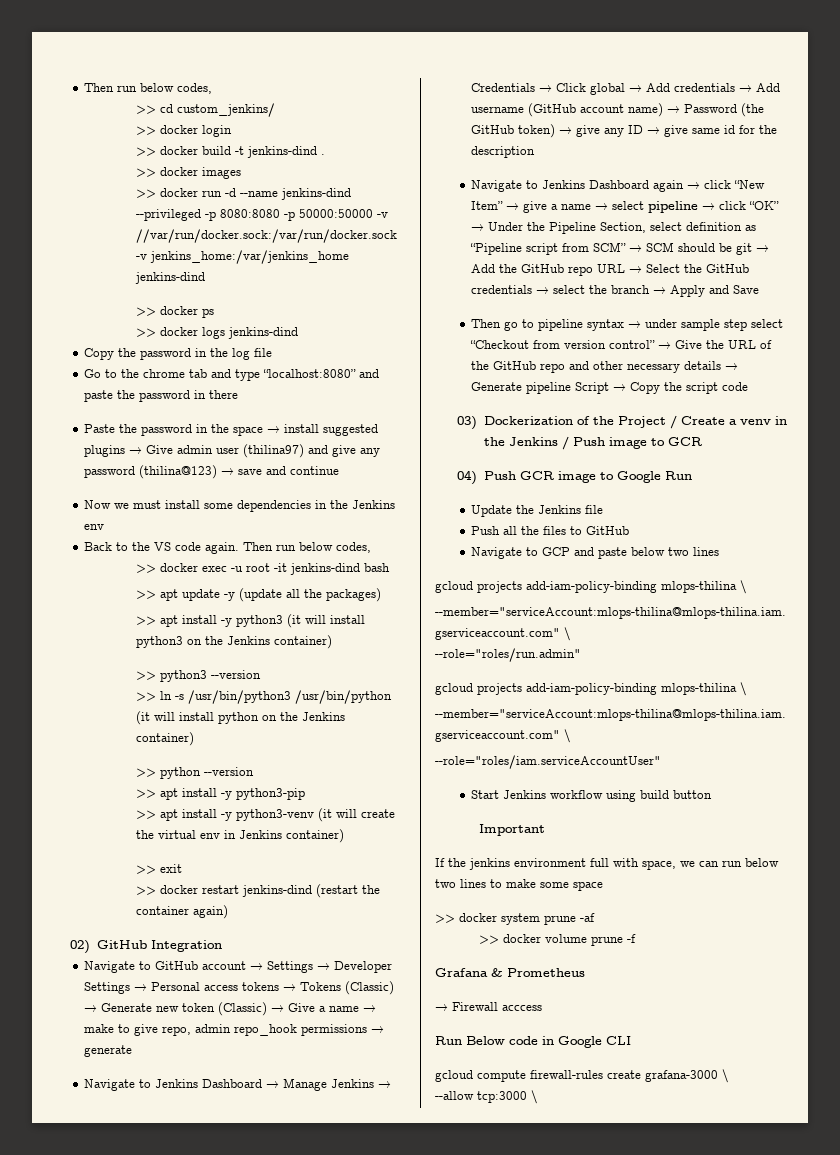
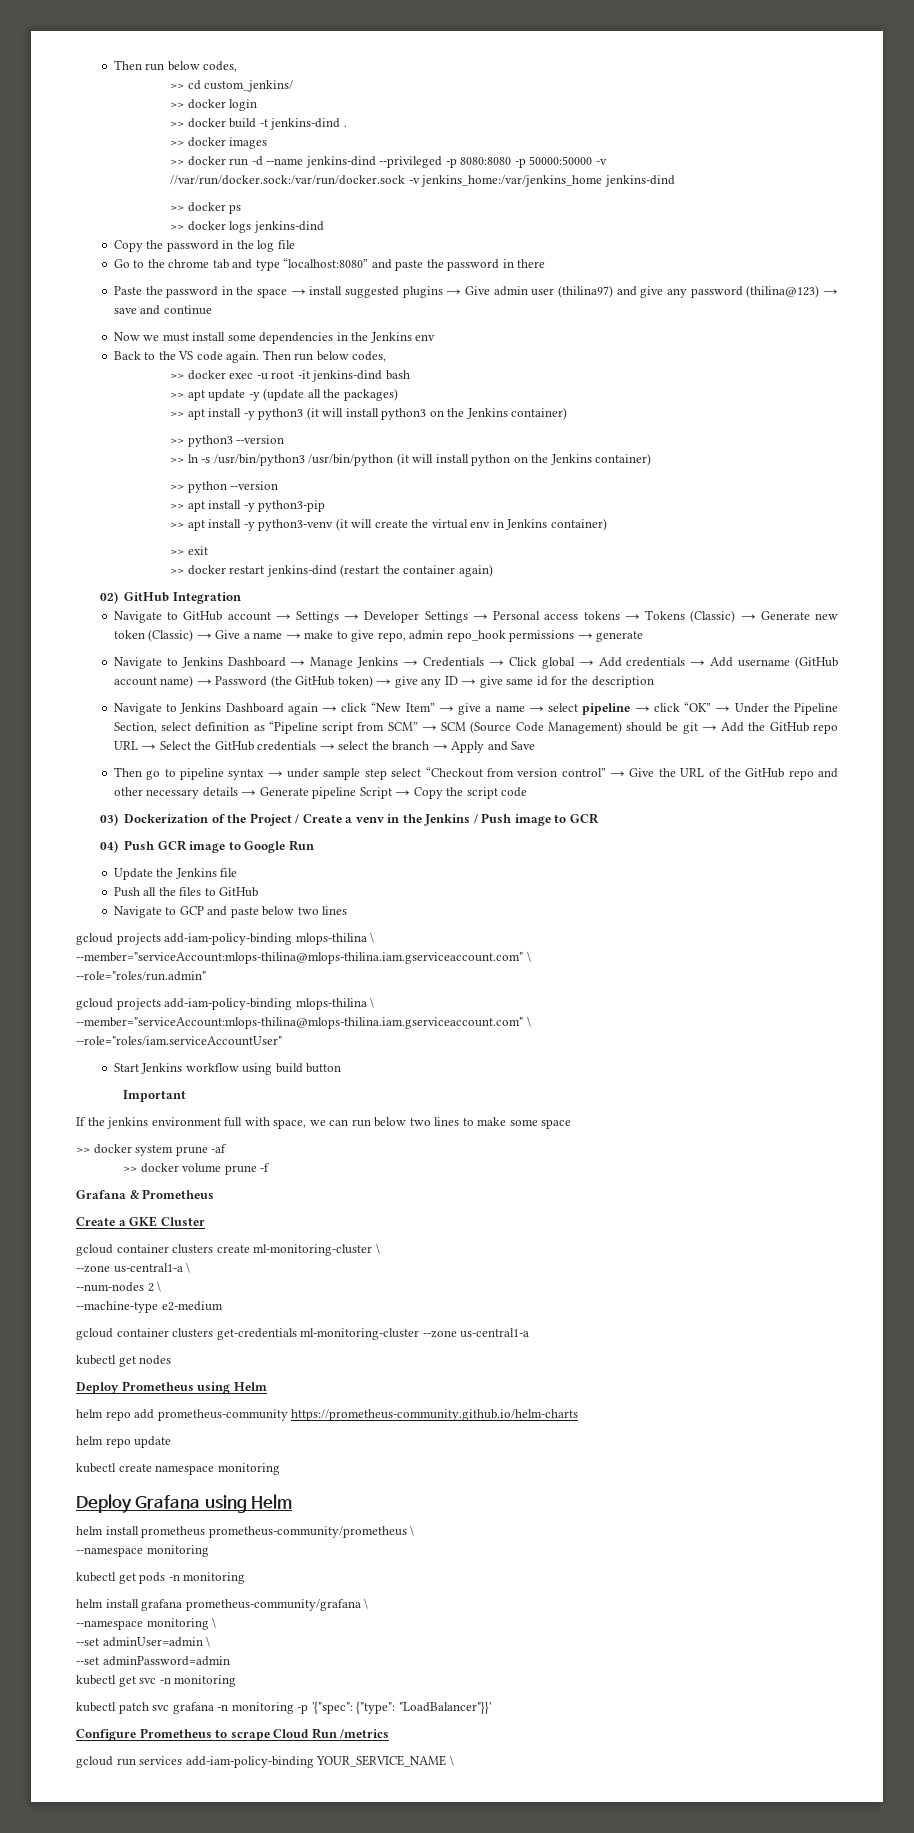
(675, 247) none -> [470,721,622,734] (Source Code Management)
[435,1002,542,1011] [435,1036,631,1048] [435,1069,729,1083] [435,1090,538,1104] → Firewall acccess // Run Below code in Google CLI // gcloud compute firewall-rules create grafana-3000 \ // --allow tcp:3000 \ -> [76,1216,205,1227] [76,1243,380,1256] [76,1262,191,1273] [76,1281,162,1292] [76,1301,223,1313] [76,1328,530,1340] [76,1355,172,1367] [76,1381,267,1394] [76,1409,579,1421] [76,1436,172,1448] [76,1463,280,1475] [76,1494,293,1513] [76,1525,415,1538] [76,1545,209,1557] [76,1572,246,1584] [76,1598,369,1611] [76,1617,217,1630] [76,1636,211,1647] [76,1656,230,1666] [76,1675,237,1687] [76,1701,491,1714] [76,1728,390,1741] [76,1755,454,1768] Create a GKE Cluster // gcloud container clusters create ml-monitoring-cluster \ // --zone us-central1-a \ // --num-nodes 2 \ // --machine-type e2-medium // gcloud container clusters get-credentials ml-monitoring-cluster --zone us-central1-a // kubectl get nodes // Deploy Prometheus using Helm // helm repo add prometheus-community https://prometheus-community.github.io/helm-charts // helm repo update // kubectl create namespace monitoring // Deploy Grafana using Helm // helm install prometheus prometheus-community/prometheus \ // --namespace monitoring // kubectl get pods -n monitoring // helm install grafana prometheus-community/grafana \ // --namespace monitoring \ // --set adminUser=admin \ // --set adminPassword=admin // kubectl get svc -n monitoring // kubectl patch svc grafana -n monitoring -p '{"spec": {"type": "LoadBalancer"}}' // Configure Prometheus to scrape Cloud Run /metrics // gcloud run services add-iam-policy-binding YOUR_SERVICE_NAME \

